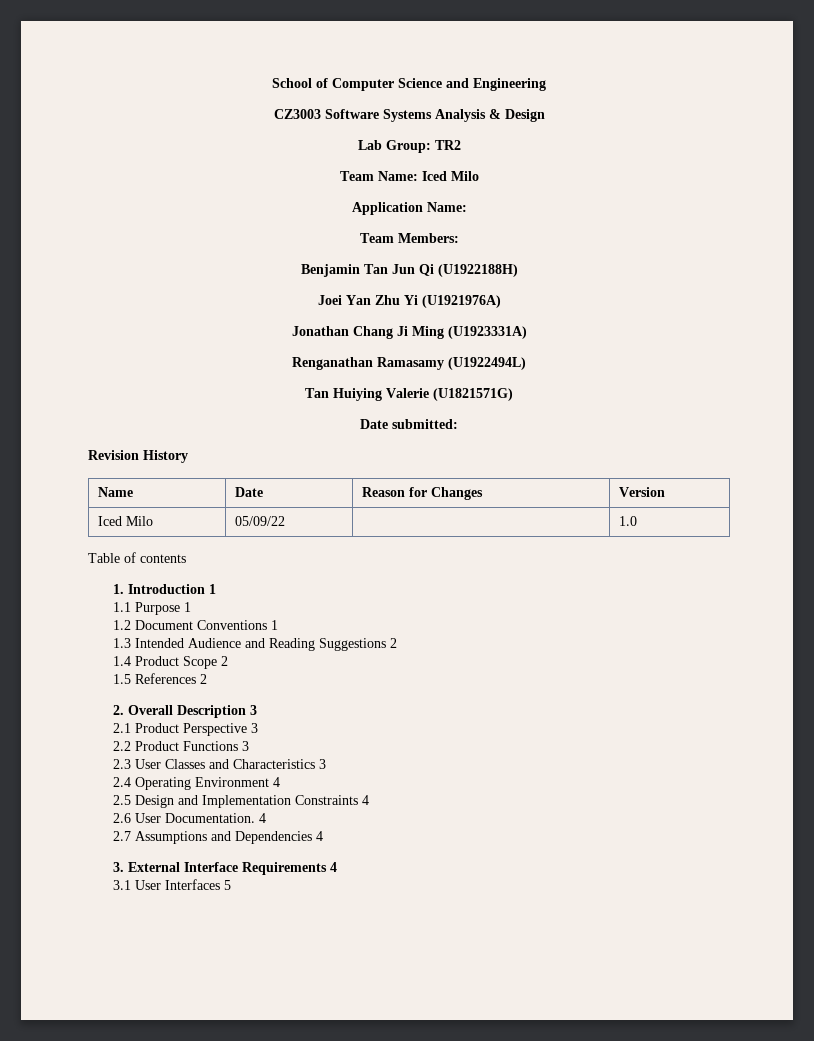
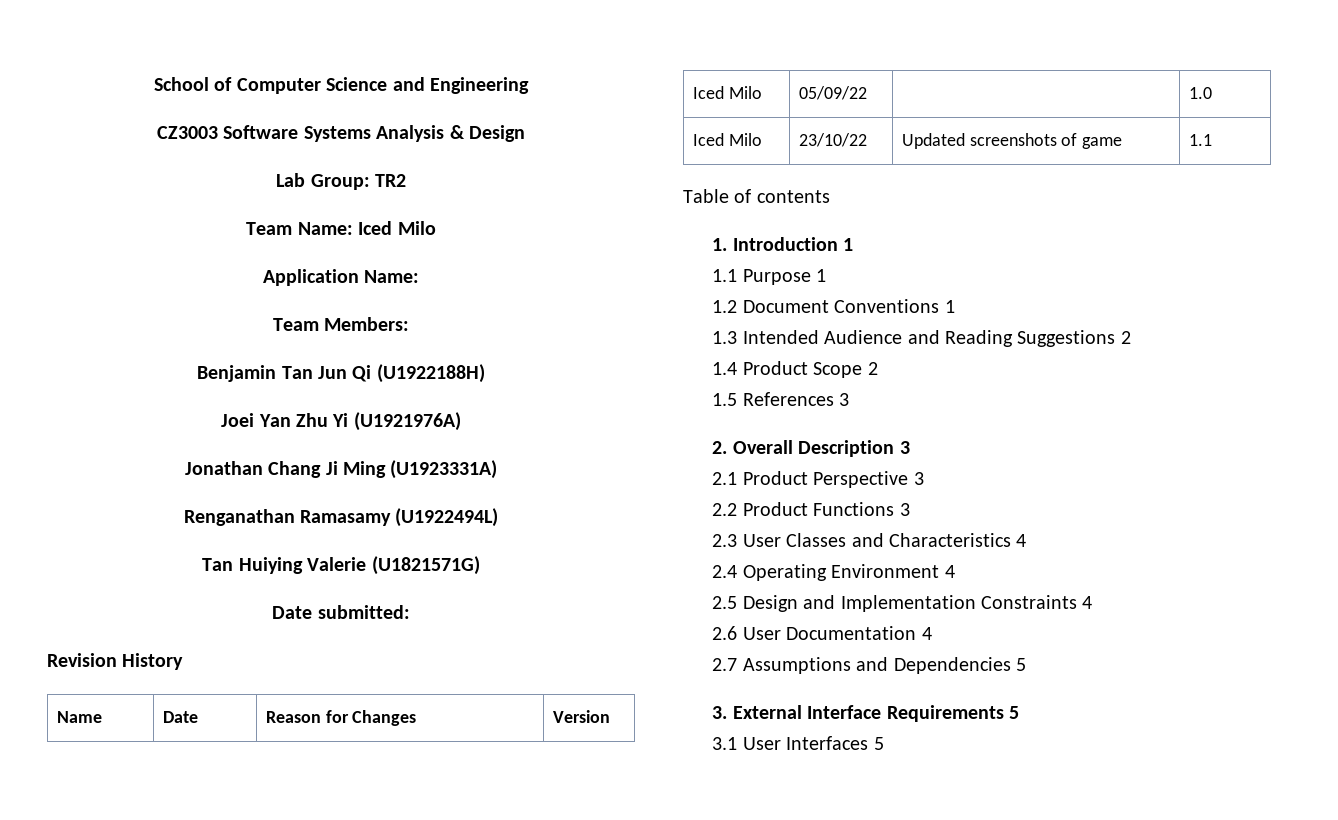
(637, 521) none -> [692,133,762,146] [798,133,867,147] [901,133,1123,149] [1188,134,1212,146] // Iced Milo | 23/10/22 | Updated screenshots of game | 1.1
[200,674,208,684] 2 -> [839,393,850,406] 3
[319,759,327,769] 3 -> [1016,534,1027,547] 4
[165,813,256,823] Documentation. -> [786,626,917,640] Documentation
[316,831,324,841] 4 -> [1016,658,1027,671] 5
[330,862,338,872] 4 -> [1009,706,1020,719] 5

